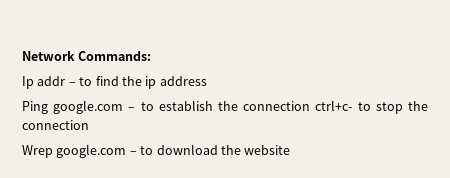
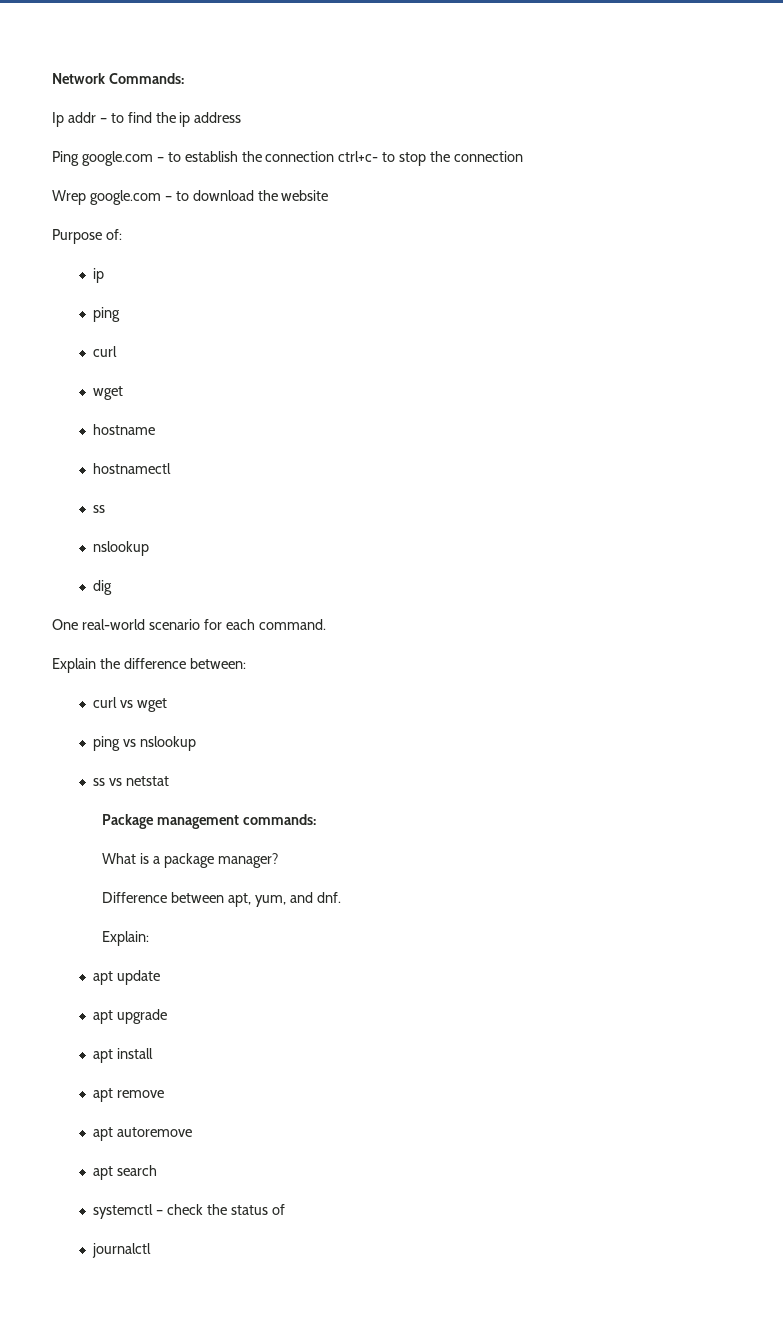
(291, 150) none -> [52,229,122,244] [92,268,104,283] [92,307,120,322] [92,346,117,357] [92,386,123,400] [92,424,155,435] [92,463,171,474] [92,505,105,513] [92,541,149,556] [92,580,112,595] [52,619,326,630] [52,658,246,673] [92,697,167,712] [92,736,196,751] [92,776,169,786] [101,814,316,829] [101,853,278,868] [101,892,341,907] [101,931,149,946] [92,970,160,985] [92,1009,167,1024] [92,1048,153,1063] [92,1088,164,1102] [92,1127,192,1141] [92,1165,157,1180] [92,1204,285,1219] [91,1243,151,1258] // Purpose of: // ip // ping // curl // wget // hostname // hostnamectl // ss // nslookup // dig // One real-world scenario for each command. // Explain the difference between: // curl vs wget // ping vs nslookup // ss vs netstat // Package management commands: // What is a package manager? // Difference between apt, yum, and dnf. // Explain: // apt update // apt upgrade // apt install // apt remove // apt autoremove // apt search // systemctl – check the status of // journalctl

